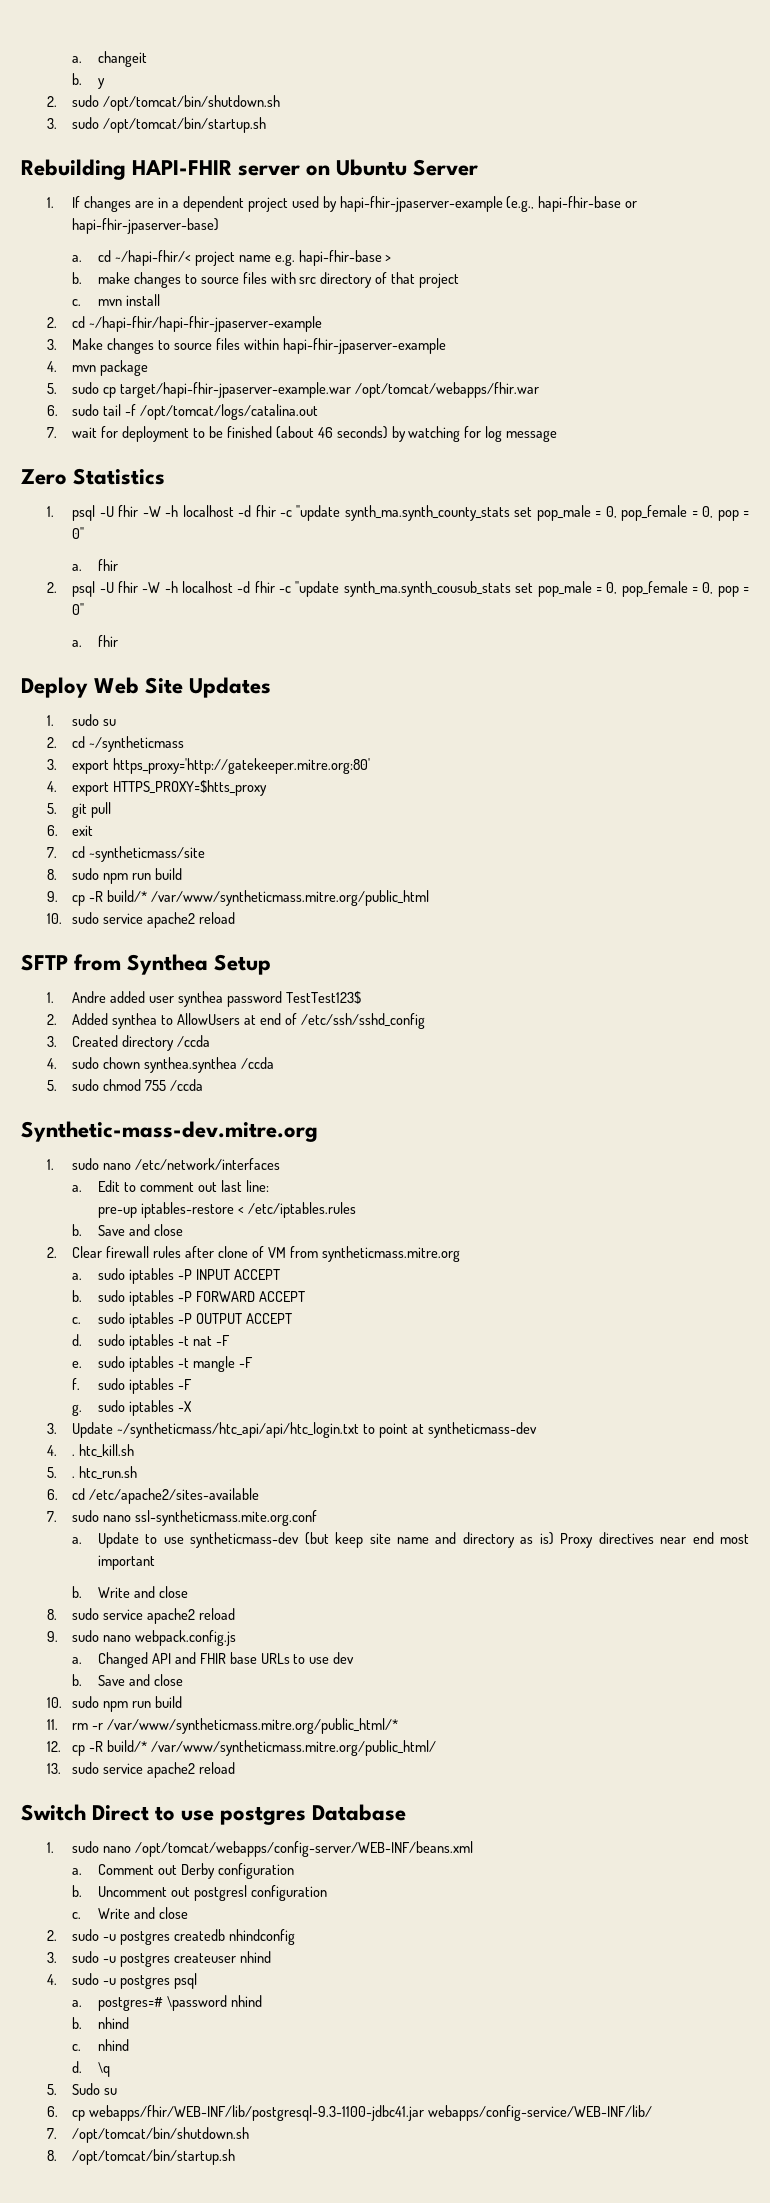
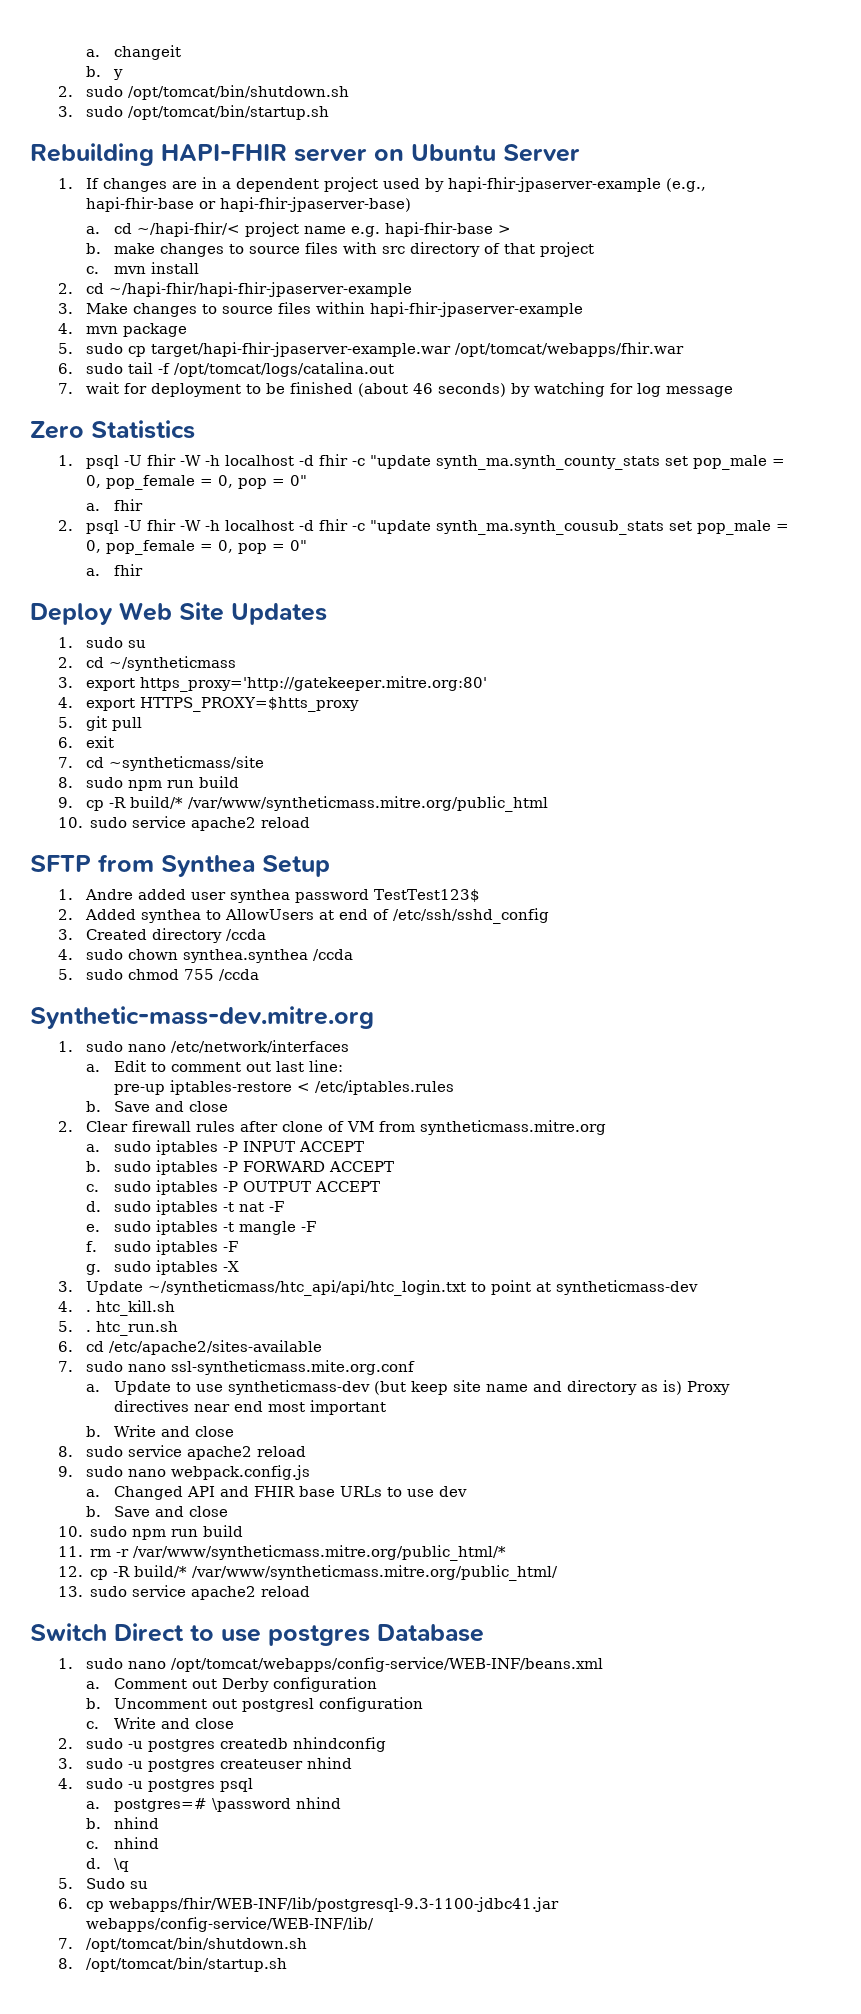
[135,1841,474,1857] /opt/tomcat/webapps/config-server/WEB-INF/beans.xml -> [170,1657,603,1672] /opt/tomcat/webapps/config-service/WEB-INF/beans.xml

